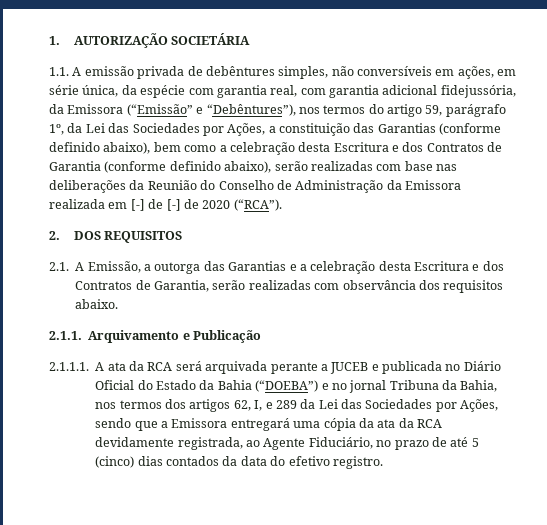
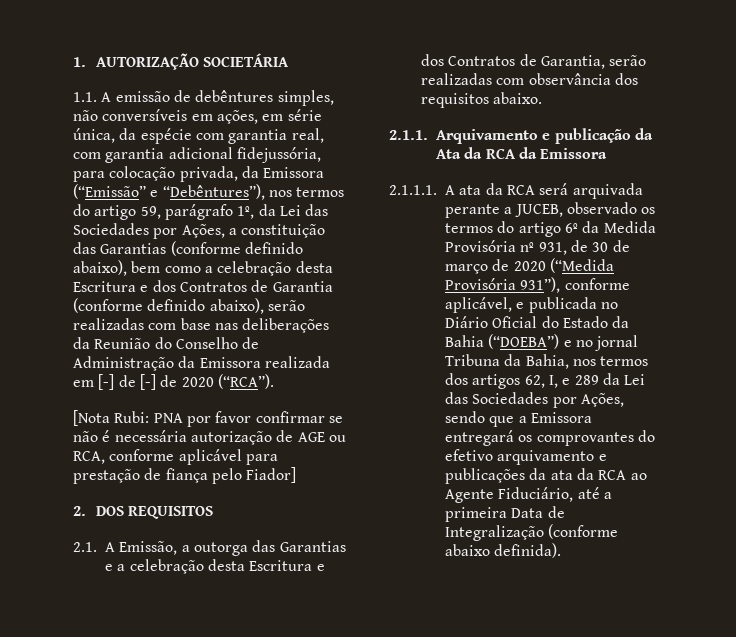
[137,66,185,79] privada -> (170, 96) none
(516, 91) none -> [73,166,238,182] para colocação privada,
(282, 205) none -> [73,410,343,427] [73,430,346,445] [73,449,278,465] [73,467,297,484] // [Nota Rubi: PNA por favor confirmar se não é necessária autorização de AGE ou RCA, conforme aplicável para prestação de fiança pelo Fiador]
[193,330,261,343] Publicação -> [554,128,653,144] [436,147,608,159] publicação da Ata da RCA da Emissora
[330,362,369,374] JUCEB -> [514,202,656,217] [445,221,656,237] [445,240,630,255] [445,258,614,274] [445,277,630,293] [445,297,512,313] JUCEB, observado os termos do artigo 6º da Medida Provisória nº 931, de 30 de março de 2020 (“Medida Provisória 931”), conforme aplicável,
[293,418,356,431] uma cópia -> [518,430,655,446] [445,449,607,465] [445,468,525,484] os comprovantes do efetivo arquivamento e publicações
[95,437,243,450] devidamente registrada, -> (627, 475) none
[376,437,479,450] [95,456,383,469] no prazo de até 5 (cinco) dias contados da data do efetivo registro. -> [577,487,612,499] [445,506,565,522] [445,524,619,541] [445,543,562,558] até a primeira Data de Integralização (conforme abaixo definida).

